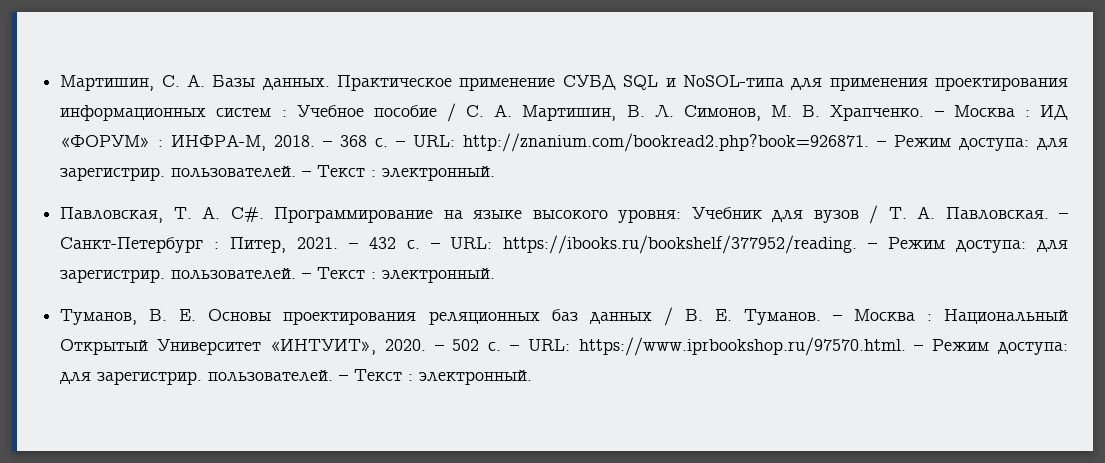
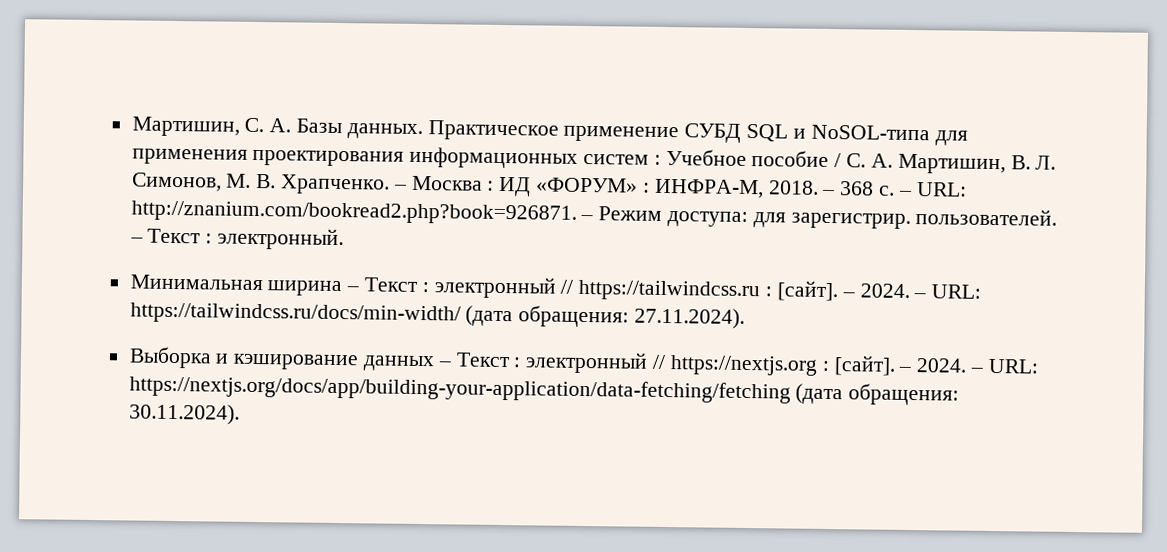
[60,205,1068,224] [60,235,1068,254] [60,267,496,283] [60,307,1068,326] [60,337,1068,356] [60,369,533,385] Павловская, Т. А. C#. Программирование на языке высокого уровня: Учебник для вузов / Т. А. Павловская. – Санкт-Петербург : Питер, 2021. – 432 с. – URL: https://ibooks.ru/bookshelf/377952/reading. – Режим доступа: для зарегистрир. пользователей. – Текст : электронный. // Туманов, В. Е. Основы проектирования реляционных баз данных / В. Е. Туманов. – Москва : Национальный Открытый Университет «ИНТУИТ», 2020. – 502 с. – URL: https://www.iprbookshop.ru/97570.html. – Режим доступа: для зарегистрир. пользователей. – Текст : электронный. -> [129,274,982,302] [129,302,746,329] [128,346,1039,376] [128,375,960,406] [128,403,240,425] Минимальная ширина – Текст : электронный // https://tailwindcss.ru : [сайт]. – 2024. – URL: https://tailwindcss.ru/docs/min-width/ (дата обращения: 27.11.2024). // Выборка и кэширование данных – Текст : электронный // https://nextjs.org : [сайт]. – 2024. – URL: https://nextjs.org/docs/app/building-your-application/data-fetching/fetching (дата обращения: 30.11.2024).

